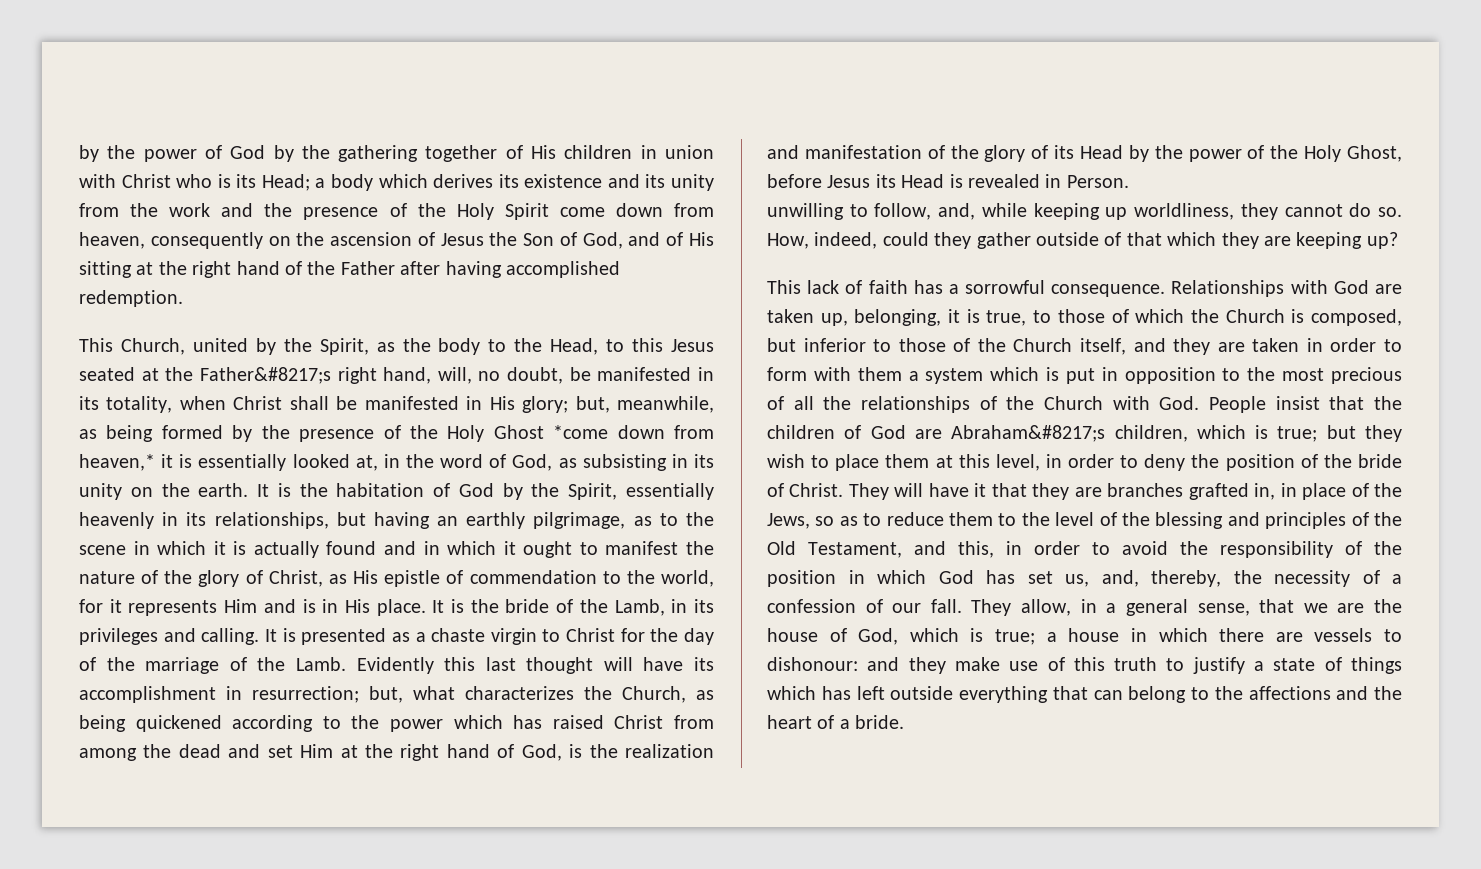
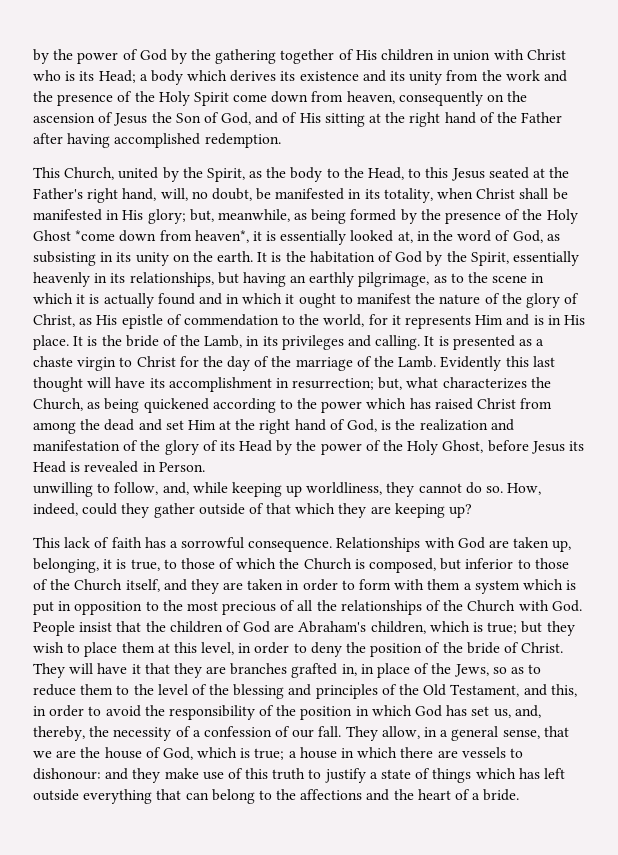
[199,367,331,384] Father&#8217;s -> [33,188,83,199] Father's
[79,454,155,471] heaven,* -> [194,230,249,243] heaven*,
[951,425,1106,442] Abraham&#8217;s -> [298,621,367,633] Abraham's

